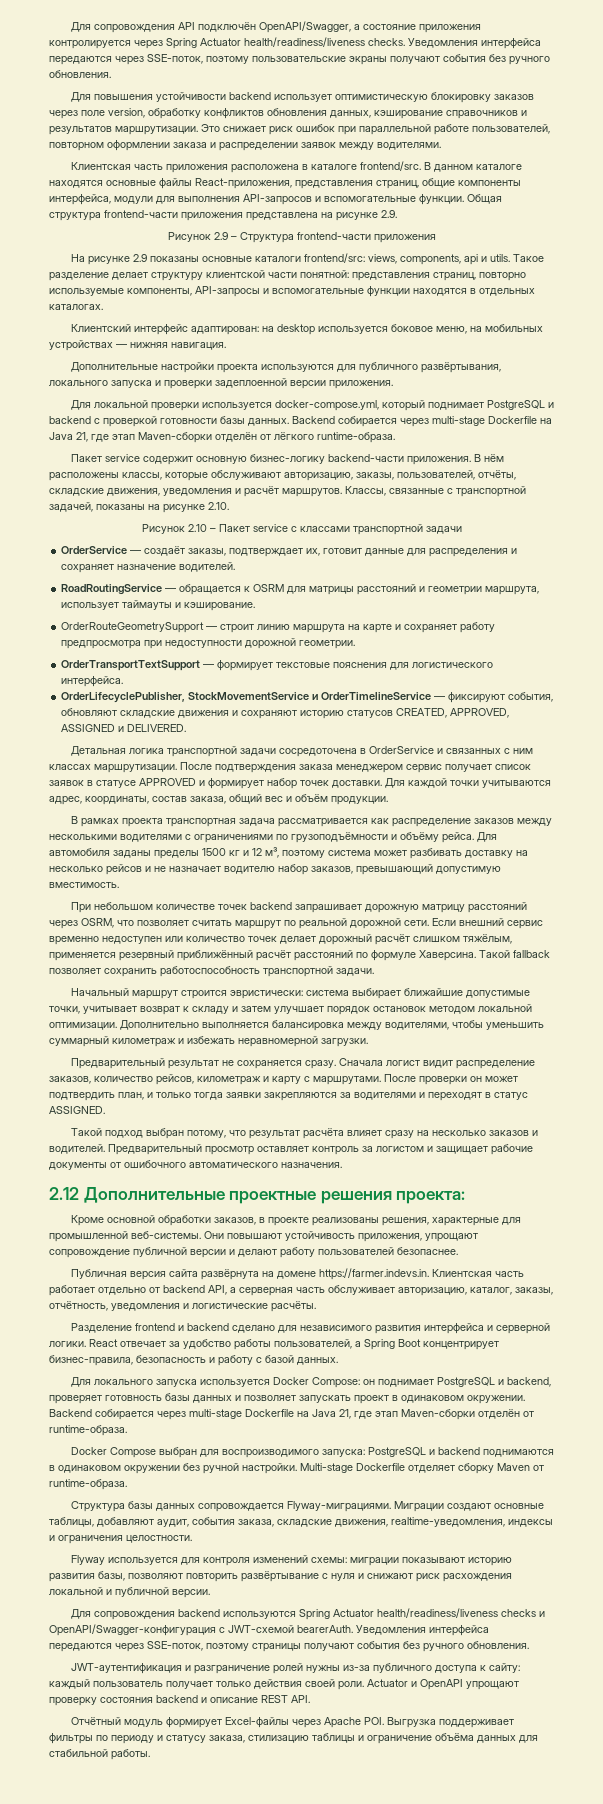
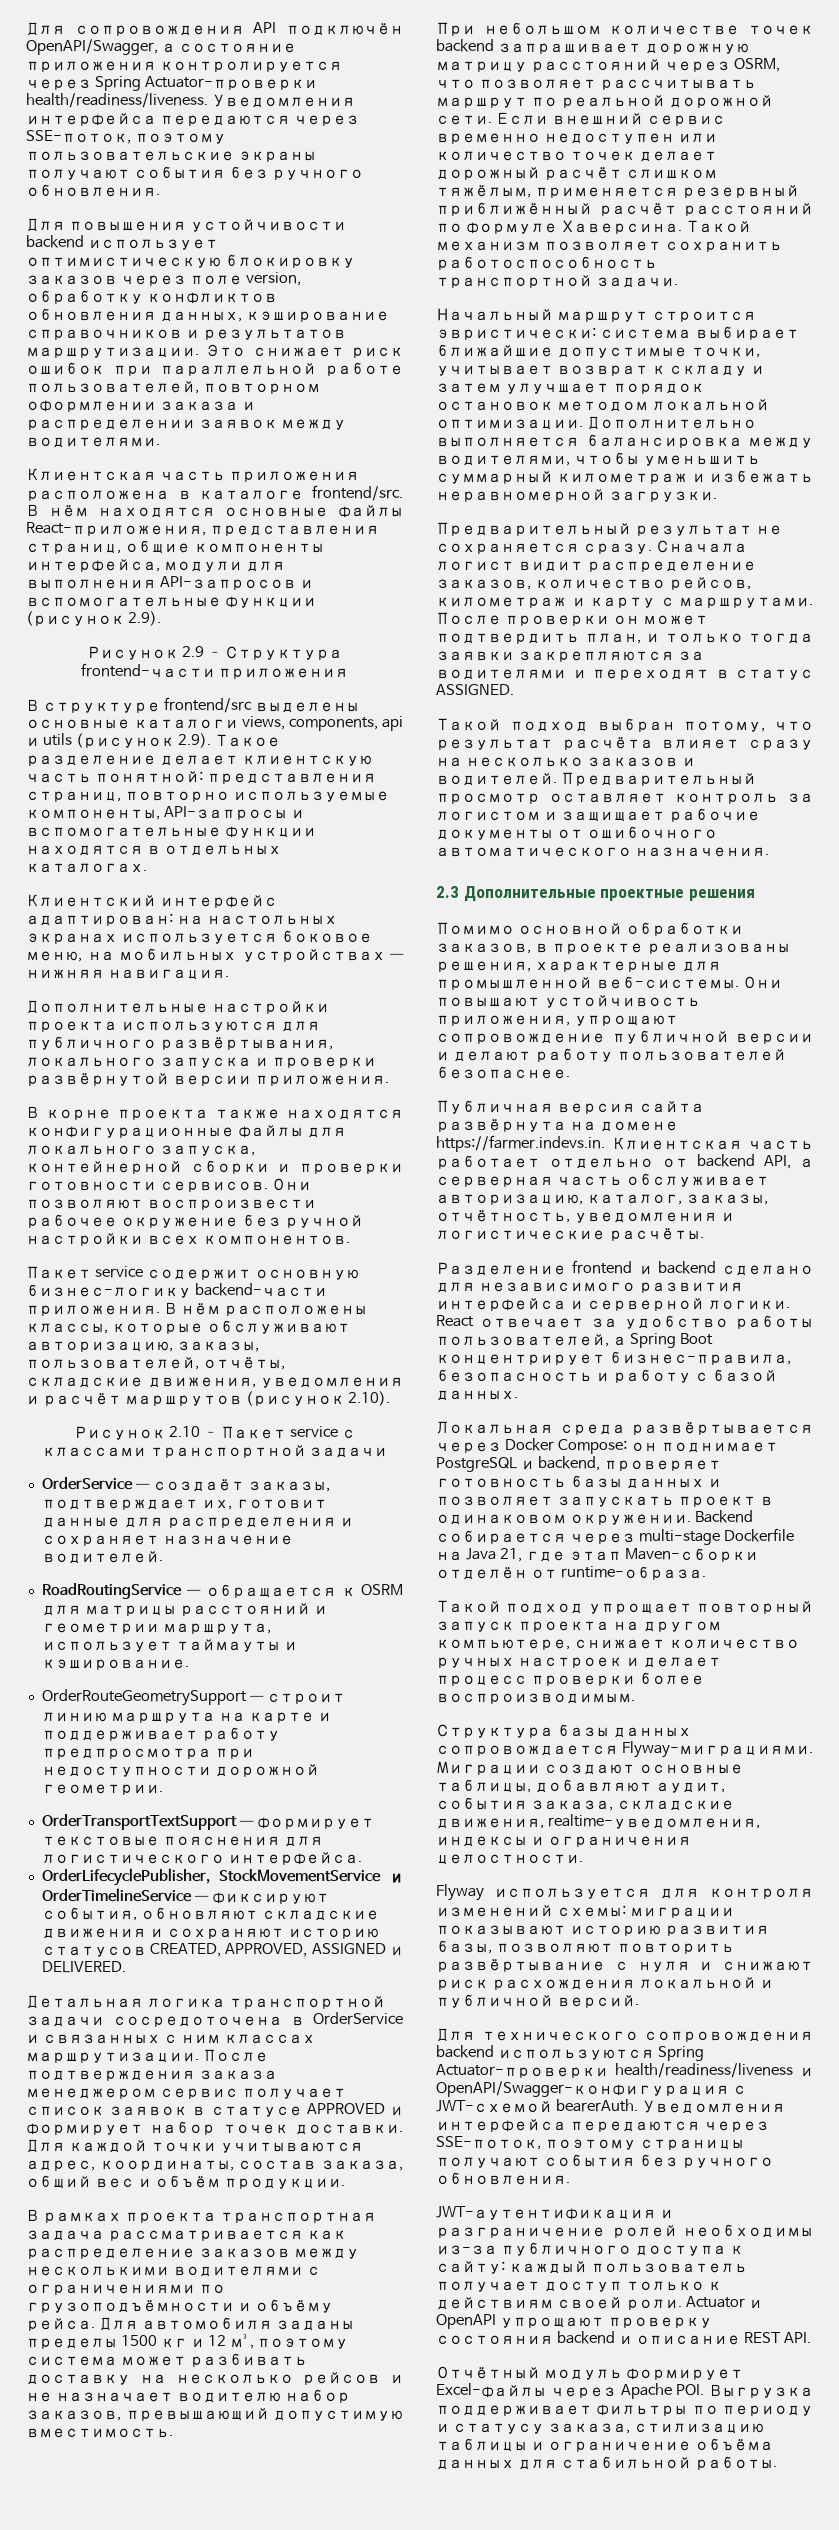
[200,37,405,47] Actuator health/readiness/liveness checks. -> [144,76,317,90] [26,93,208,108] Actuator-проверки health/readiness/liveness.
[433,164,522,172] данном каталоге -> [48,505,88,517] нём
[419,194,502,205] [49,210,397,221] функции. Общая структура frontend-части приложения представлена на рисунке 2.9. -> [224,596,316,608] [26,611,161,626] функции (рисунок 2.9).
[70,254,199,265] На рисунке 2.9 показаны -> [26,697,359,713] В структуре frontend/src выделены
[303,253,365,263] frontend/src: -> (238, 724) none
[489,254,544,262] [49,270,297,281] utils. Такое разделение делает структуру клиентской части -> [42,733,280,748] [26,755,372,766] [26,773,91,783] utils (рисунок 2.9). Такое разделение делает клиентскую часть
[276,324,315,335] desktop -> [206,915,337,925] [26,933,117,944] настольных экранах
[215,378,287,388] задеплоенной -> [26,1073,169,1086] развёрнутой
[70,400,554,411] [49,416,552,427] [49,432,395,443] Для локальной проверки используется docker-compose.yml, который поднимает PostgreSQL и backend с проверкой готовности базы данных. Backend собирается через multi-stage Dockerfile на Java 21, где этап Maven-сборки отделён от лёгкого runtime-образа. -> [26,1106,403,1120] [26,1125,346,1138] [26,1145,255,1156] [26,1160,403,1174] [26,1178,311,1192] [26,1199,316,1210] [26,1214,363,1228] [26,1233,350,1246] В корне проекта также находятся конфигурационные файлы для локального запуска, контейнерной сборки и проверки готовности сервисов. Они позволяют воспроизвести рабочее окружение без ручной настройки всех компонентов.
[282,486,526,497] [49,502,229,513] маршрутов. Классы, связанные с транспортной задачей, показаны на рисунке 2.10. -> [124,1391,390,1406] маршрутов (рисунок 2.10).
[404,624,458,633] сохраняет -> [41,1730,198,1741] поддерживает
[192,920,232,926] считать -> [599,79,756,90] рассчитывать
[513,950,550,958] fallback -> [436,241,540,251] механизм
[49,1187,79,1200] 2.12 -> [436,886,459,898] 2.3
[396,1191,466,1204] [70,1215,104,1226] проекта: // Кроме -> [436,922,514,935] // Помимо
[70,1377,270,1387] Для локального запуска используется -> [436,1421,813,1435] [436,1442,501,1453] Локальная среда развёртывается через
[70,1447,554,1458] [49,1463,544,1474] [49,1479,127,1490] Docker Compose выбран для воспроизводимого запуска: PostgreSQL и backend поднимаются в одинаковом окружении без ручной настройки. Multi-stage Dockerfile отделяет сборку Maven от runtime-образа. -> [436,1600,813,1614] [436,1621,721,1632] [436,1639,799,1650] [436,1657,721,1668] [436,1672,704,1686] [436,1693,635,1704] Такой подход упрощает повторный запуск проекта на другом компьютере, снижает количество ручных настроек и делает процесс проверки более воспроизводимым.
[172,1589,210,1598] [70,1609,91,1619] версии. // Для -> [556,1995,639,2008] [436,2028,638,2042] версий. // Для технического
[332,1608,536,1618] Actuator health/readiness/liveness checks -> [436,2063,793,2078] Actuator-проверки health/readiness/liveness
[305,1665,340,1673] нужны -> [683,2224,813,2238] необходимы
[216,1679,302,1689] только действия -> [543,2281,721,2292] [436,2297,553,2310] доступ только к действиям

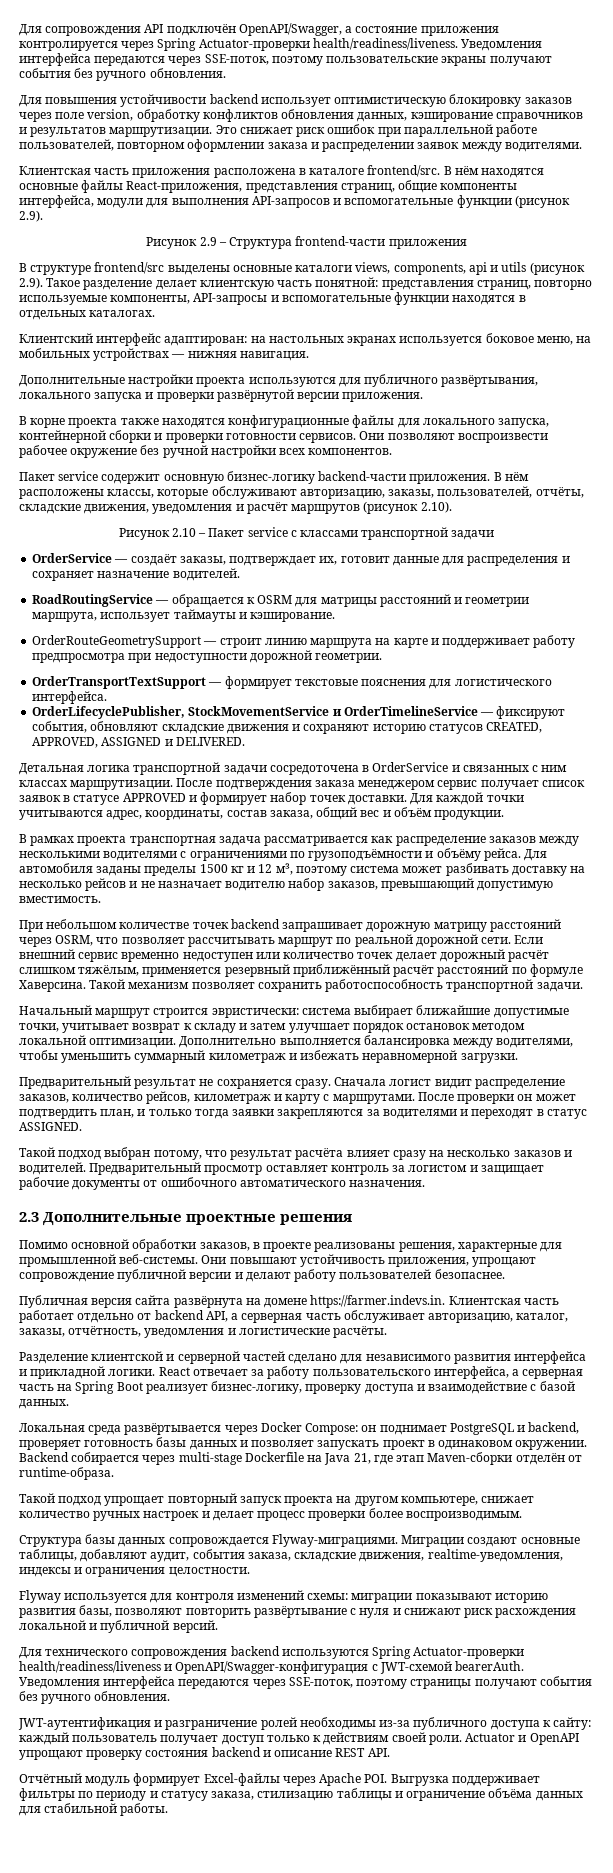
[572,1260,716,1275] frontend и backend -> [91,1351,285,1364] клиентской и серверной частей
[586,1298,704,1311] серверной -> [30,1366,106,1379] прикладной
[624,1315,813,1329] [436,1333,713,1348] [436,1351,791,1365] [436,1369,691,1383] удобство работы пользователей, а Spring Boot концентрирует бизнес-правила, безопасность и работу -> [267,1366,584,1379] [19,1381,528,1394] работу пользовательского интерфейса, а серверная часть на Spring Boot реализует бизнес-логику, проверку доступа и взаимодействие

